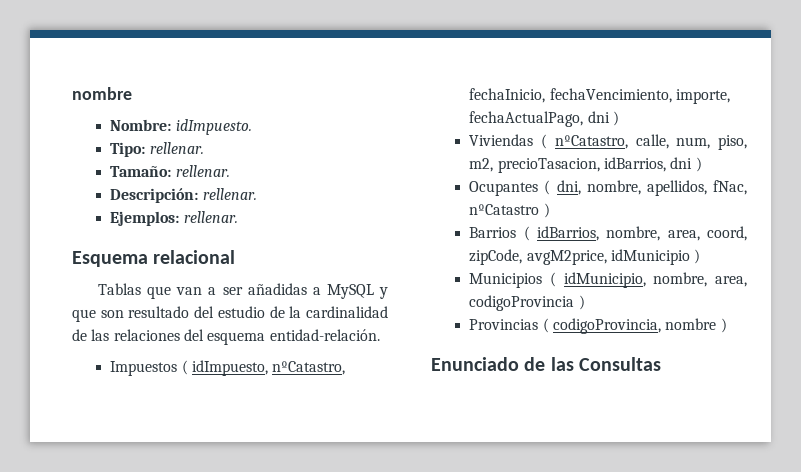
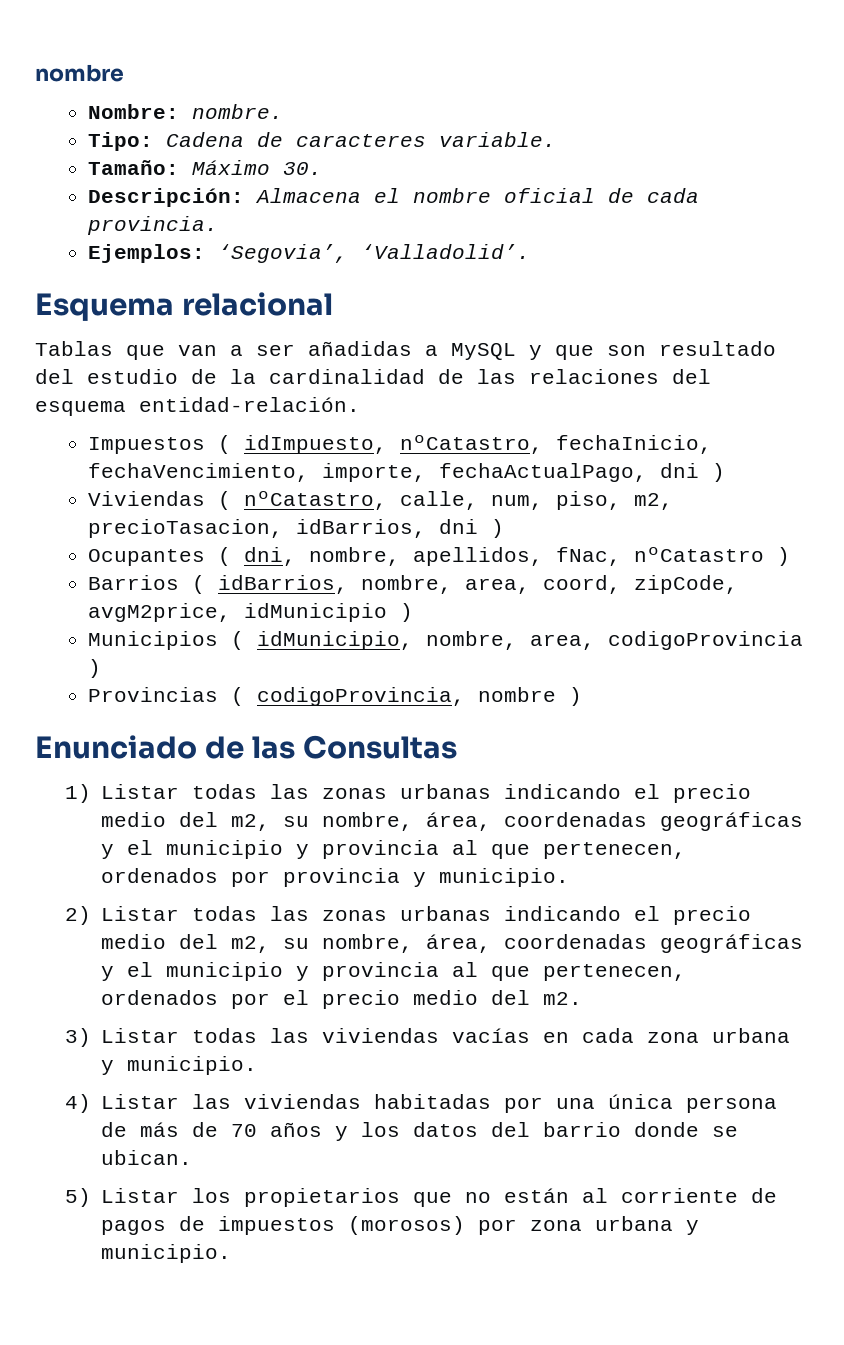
[175,119,252,135] idImpuesto. -> [191,104,283,119] nombre.
[149,142,204,154] rellenar. -> [165,132,556,147] Cadena de caracteres variable.
[175,165,230,177] rellenar. -> [191,160,322,175] Máximo 30.
[202,188,257,200] rellenar. -> [254,188,699,203] [86,216,218,235] Almacena el nombre oficial de cada provincia.
[183,211,238,223] rellenar. -> [217,244,530,263] ‘Segovia’, ‘Valladolid’.
(661, 364) none -> [64,784,752,803] [101,812,804,831] [101,840,687,859] [101,868,570,887] [64,906,752,925] [101,934,804,953] [101,962,687,981] [101,990,583,1009] [64,1028,791,1047] [101,1056,258,1075] [64,1094,778,1113] [101,1122,739,1141] [101,1150,193,1165] [64,1188,778,1207] [101,1216,700,1235] [101,1244,232,1263] // 1) Listar todas las zonas urbanas indicando el precio medio del m2, su nombre, área, coordenadas geográficas y el municipio y provincia al que pertenecen, ordenados por provincia y municipio. // 2) Listar todas las zonas urbanas indicando el precio medio del m2, su nombre, área, coordenadas geográficas y el municipio y provincia al que pertenecen, ordenados por el precio medio del m2. // 3) Listar todas las viviendas vacías en cada zona urbana y municipio. // 4) Listar las viviendas habitadas por una única persona de más de 70 años y los datos del barrio donde se ubican. // 5) Listar los propietarios que no están al corriente de pagos de impuestos (morosos) por zona urbana y municipio.

